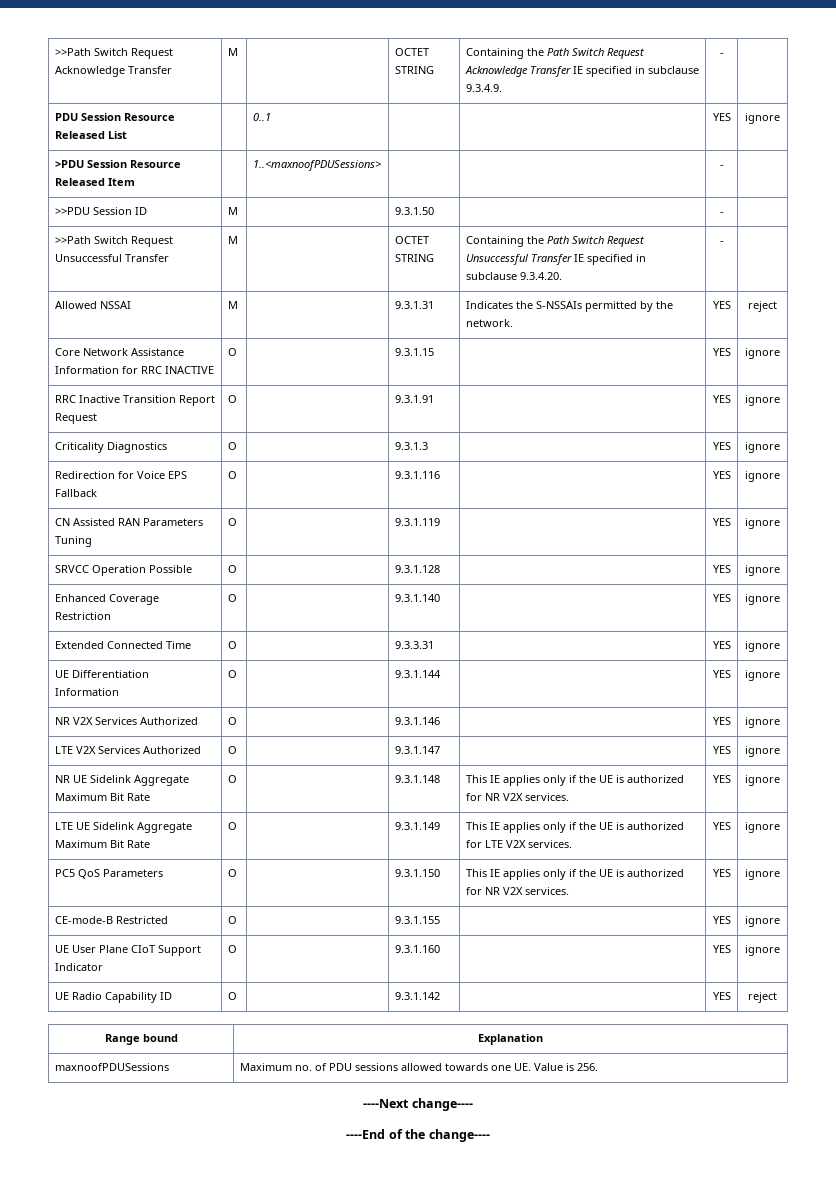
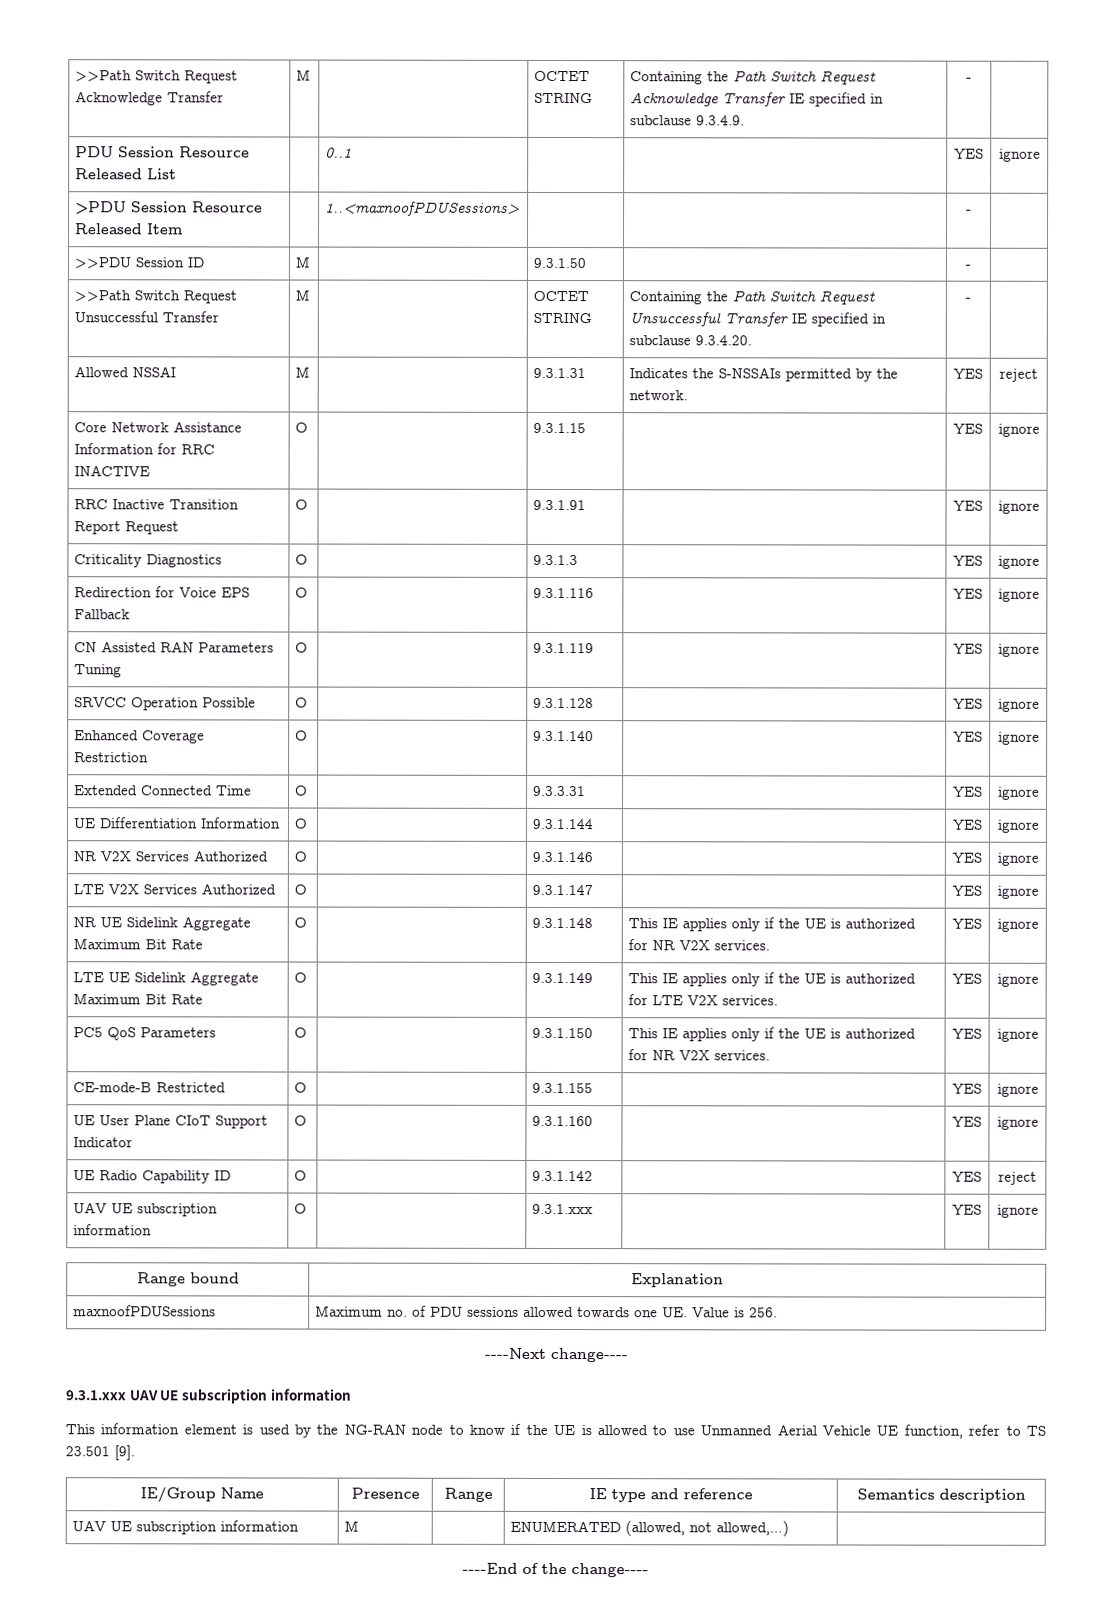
(777, 997) none -> [73,1202,219,1217] [73,1224,153,1236] [294,1203,308,1214] [532,1203,594,1215] [952,1204,982,1215] [996,1204,1039,1218] // UAV UE subscription information | O | | 9.3.1.xxx | | YES | ignore
(473, 1104) none -> [65,1388,351,1404] [65,1423,1046,1439] [65,1445,135,1461] [140,1487,264,1503] [350,1487,420,1499] [443,1487,493,1502] [588,1488,753,1503] [856,1488,1026,1503] [72,1520,300,1535] [344,1520,360,1532] [510,1520,790,1537] // 9.3.1.xxx UAV UE subscription information // This information element is used by the NG-RAN node to know if the UE is allowed to use Unmanned Aerial Vehicle UE function, refer to TS 23.501 [9]. // IE/Group Name | Presence | Range | IE type and reference | Semantics description // UAV UE subscription information | M | | ENUMERATED (allowed, not allowed,…) |

